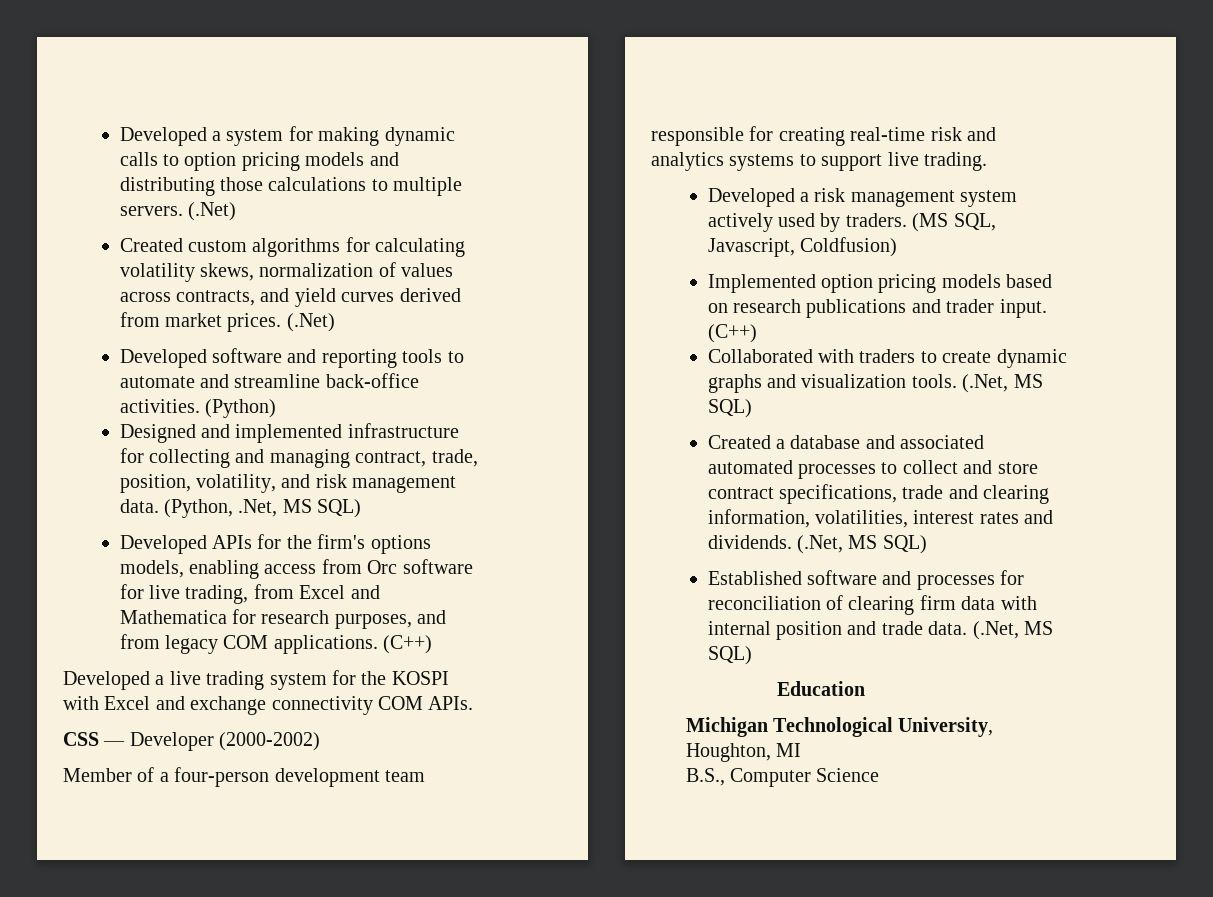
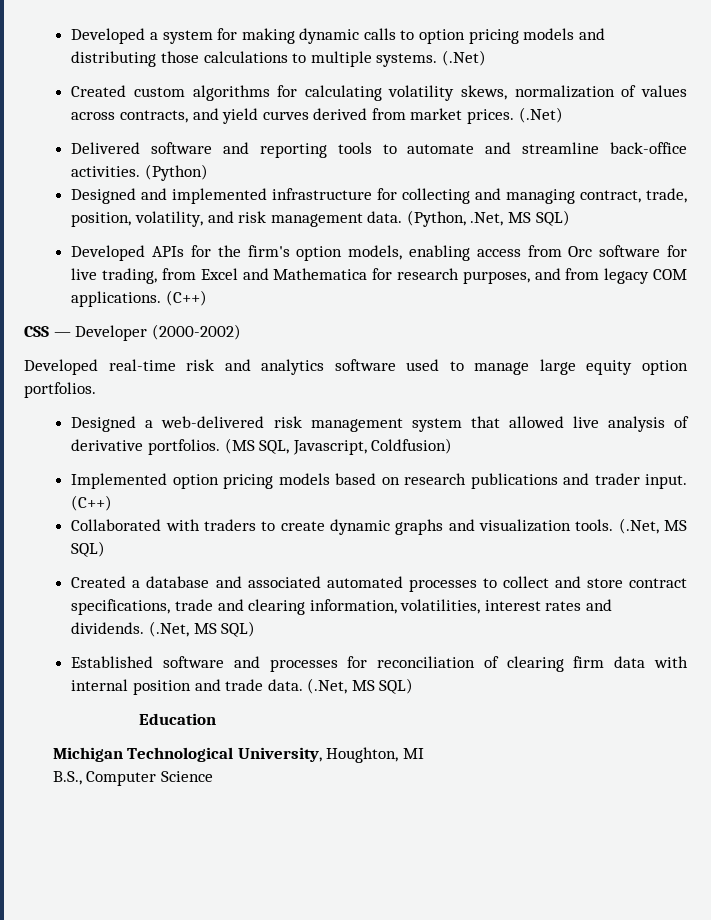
[119,206,183,216] servers. -> [376,53,438,67] systems.
[119,349,207,368] Developed -> [71,142,141,154] Delivered
[370,535,431,554] options -> [296,246,343,261] option
[63,670,449,690] [63,696,474,715] [63,732,321,751] [63,767,425,787] [651,126,996,146] [651,152,987,171] [707,188,1018,207] [707,213,907,232] Developed a live trading system for the KOSPI with Excel and exchange connectivity COM APIs. // CSS — Developer (2000-2002) // Member of a four-person development team responsible for creating real-time risk and analytics systems to support live trading. // Developed a risk management system actively used by traders. -> [24,324,241,341] [24,359,688,375] [24,382,96,398] [71,416,690,432] [71,439,220,455] CSS — Developer (2000-2002) // Developed real-time risk and analytics software used to manage large equity option portfolios. // Designed a web-delivered risk management system that allowed live analysis of derivative portfolios.

